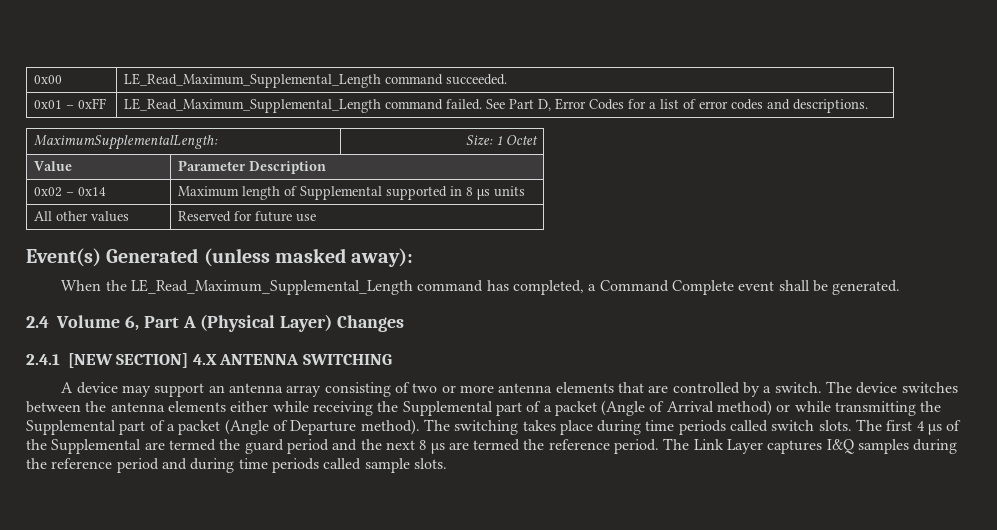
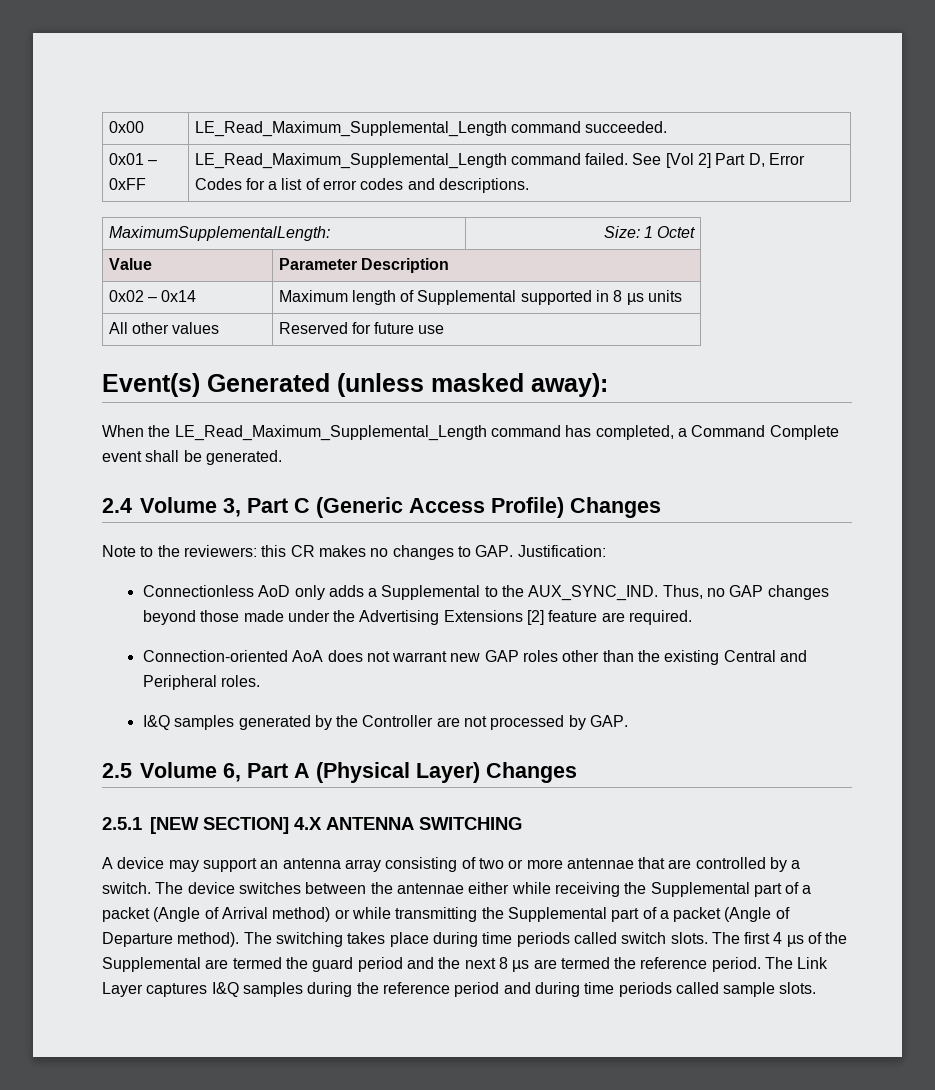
(505, 104) none -> [665,153,712,168] [Vol 2]
(120, 321) none -> [223,497,661,518] [102,545,606,560] [142,585,829,601] [142,610,693,625] [142,650,808,665] [142,675,261,690] [142,715,629,730] [102,762,217,778] 3, Part C (Generic Access Profile) Changes // Note to the reviewers: this CR makes no changes to GAP. Justification: // Connectionless AoD only adds a Supplemental to the AUX_SYNC_IND. Thus, no GAP changes beyond those made under the Advertising Extensions [2] feature are required. // Connection-oriented AoA does not warrant new GAP roles other than the existing Central and Peripheral roles. // I&Q samples generated by the Controller are not processed by GAP. // 2.5 Volume
[26,354,60,365] 2.4.1 -> [102,817,142,830] 2.5.1
[498,382,614,393] antenna elements -> [566,858,634,869] antennae
[110,401,226,412] antenna elements -> [396,883,464,894] antennae

